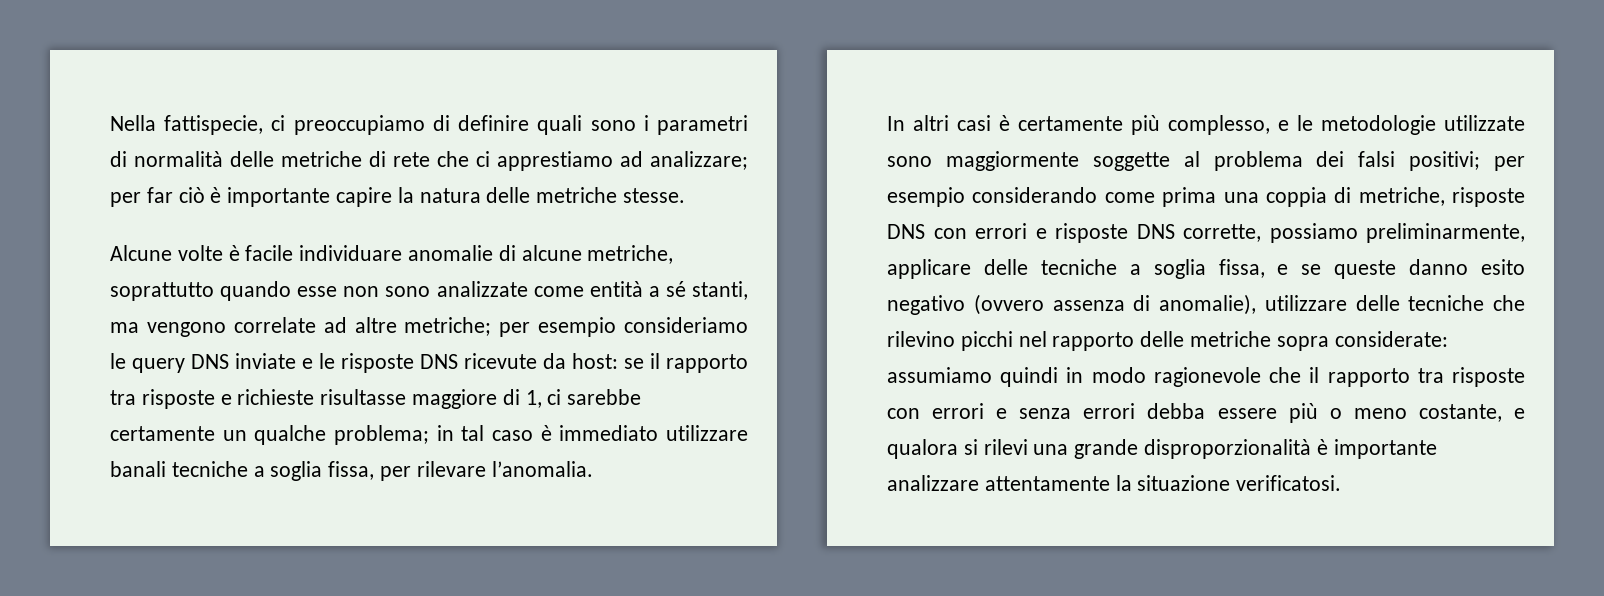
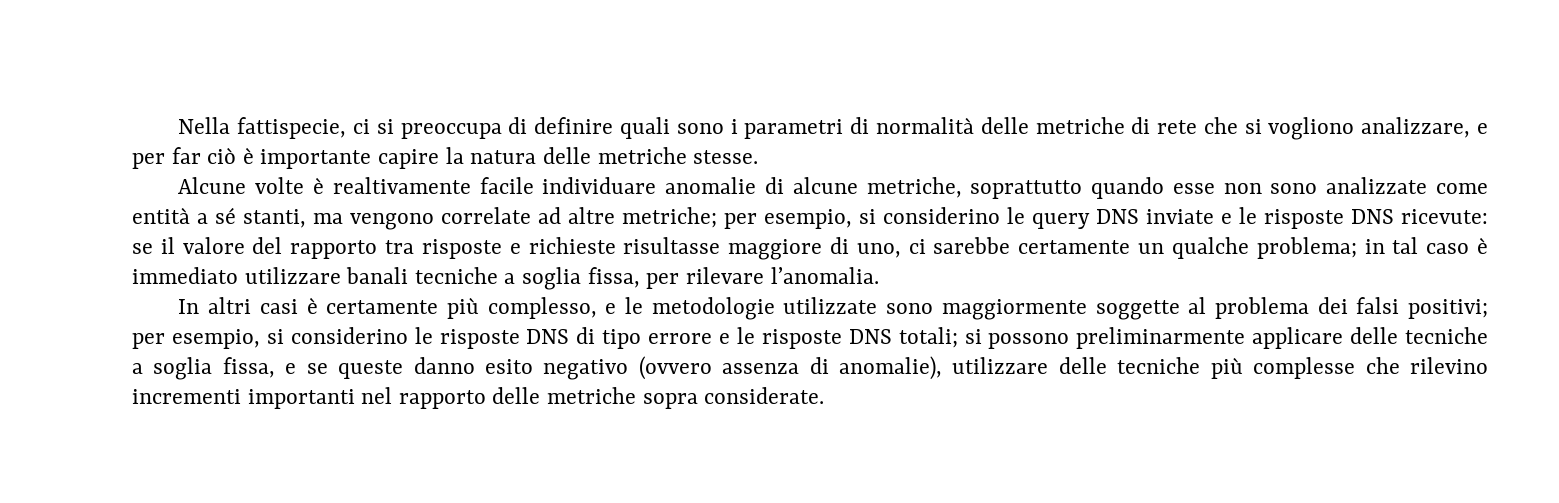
[293,115,425,135] preoccupiamo -> [376,119,502,139] si preoccupa
[476,151,748,171] ci apprestiamo ad analizzare; -> [1244,117,1488,140] si vogliono analizzare, e
(240, 253) none -> [332,177,471,194] realtivamente
[538,317,748,337] esempio consideriamo -> [764,207,1000,229] esempio, si considerino
[464,353,660,369] ricevute da host: se il -> [1401,209,1488,224] [132,237,283,254] ricevute: se il valore del
[525,390,542,408] 1, -> [856,243,901,258] uno,
[887,187,1525,207] [887,223,1525,243] esempio considerando come prima una coppia di metriche, risposte DNS con errori e risposte DNS corrette, possiamo preliminarmente, -> [171,327,1246,349] esempio, si considerino le risposte DNS di tipo errore e le risposte DNS totali; si possono preliminarmente
[1493,295,1525,311] [887,331,1013,351] che rilevino picchi -> [1210,357,1489,379] [132,389,355,409] più complesse che rilevino incrementi importanti
[1334,331,1448,347] [887,367,1525,387] [887,403,1525,423] [887,439,1437,459] [887,475,1342,491] considerate: assumiamo quindi in modo ragionevole che il rapporto tra risposte con errori e senza errori debba essere più o meno costante, e qualora si rilevi una grande disproporzionalità è importante analizzare attentamente la situazione verificatosi. -> [704,387,825,404] considerate.

